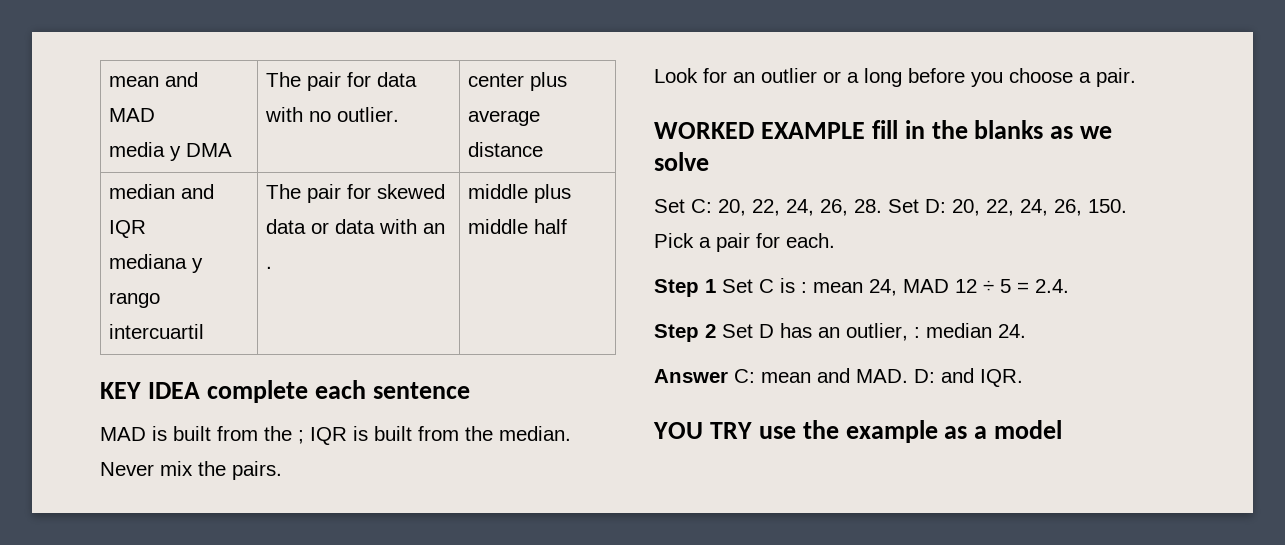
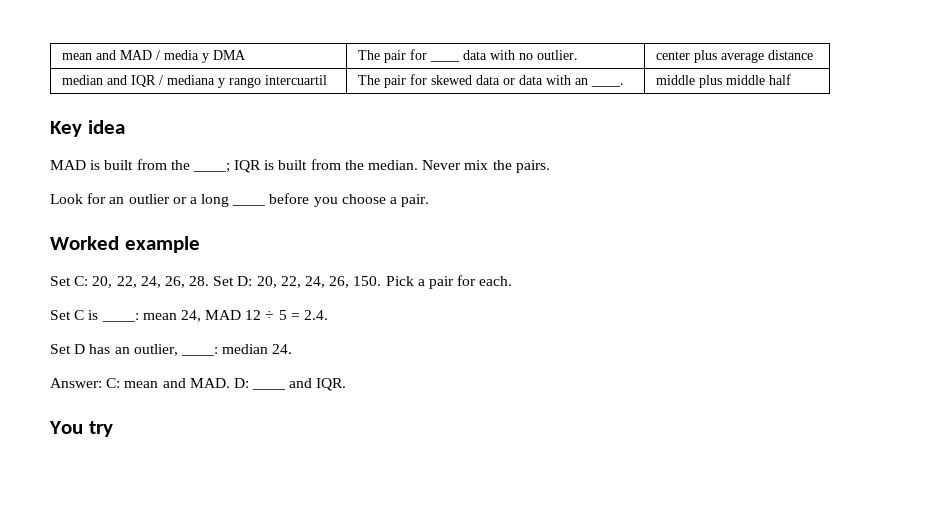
(156, 115) // -> [155,50,160,60] /
(372, 79) none -> [429,60,460,62] ____
(147, 229) // -> [158,75,163,85] /
[266,266,273,269] . -> [590,83,624,87] ____.
[100,380,470,403] KEY IDEA complete each sentence -> [50,120,125,137] Key idea
[298,430,304,444] ; -> [192,163,230,173] ____;
(902, 77) none -> [232,204,266,206] ____
[654,120,1113,139] [654,152,709,171] WORKED EXAMPLE fill in the blanks as we solve -> [50,236,200,253] Worked example
[654,279,716,297] Step 1 -> (513, 281) none
[801,282,807,293] : -> [101,313,139,322] ____:
[654,324,716,342] Step 2 -> (329, 315) none
[914,327,920,338] : -> [180,347,218,356] ____:
[654,369,728,383] Answer -> [50,378,102,388] Answer:
(935, 376) none -> [252,388,286,390] ____
[653,420,1063,443] YOU TRY use the example as a model -> [49,421,113,437] You try

